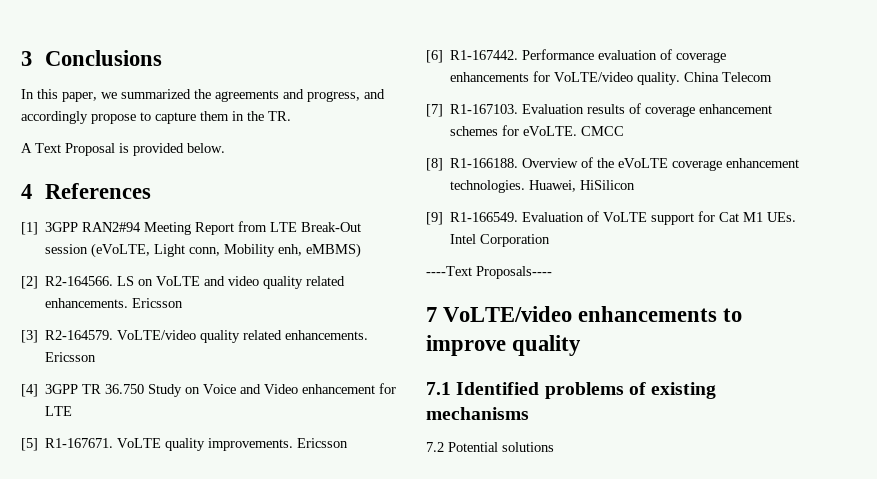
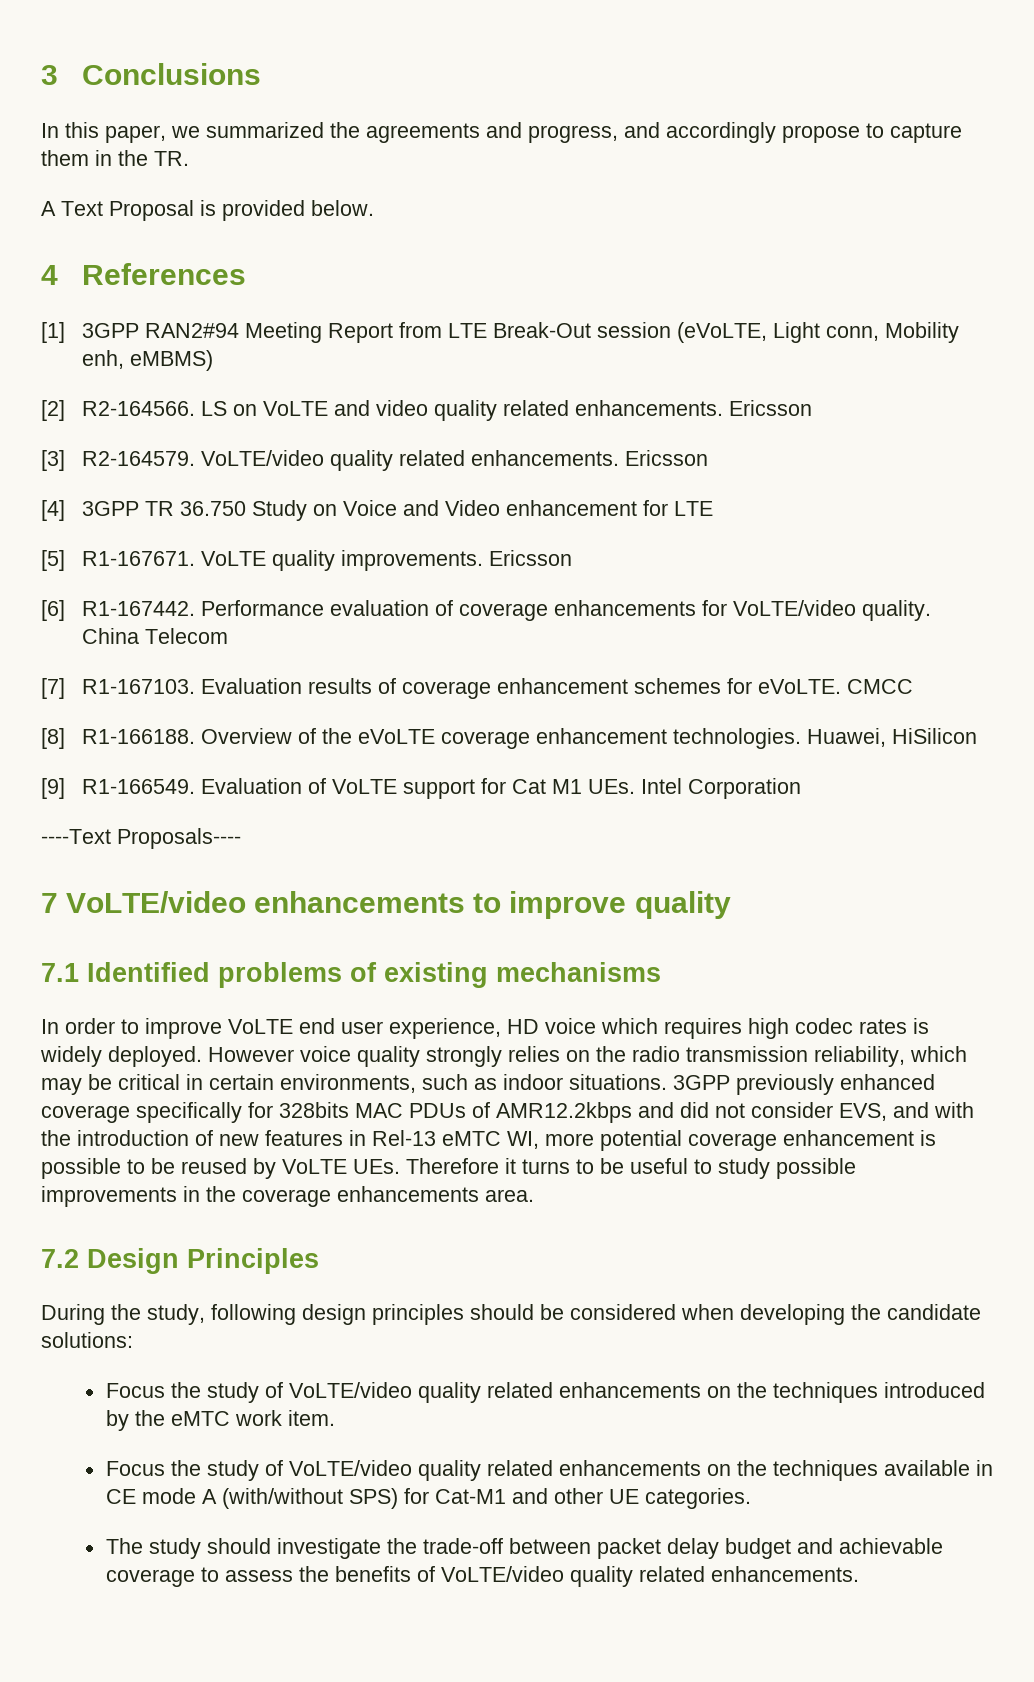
[426,442,554,452] 7.2 Potential solutions -> [41,1018,929,1039] [40,1046,967,1067] [41,1074,935,1095] [41,1102,974,1123] [41,1130,936,1151] [41,1158,856,1179] [41,1186,534,1207] [41,1248,319,1274] [41,1304,981,1325] [41,1332,133,1348] [105,1382,985,1403] [105,1410,335,1431] [105,1460,993,1481] [105,1488,751,1509] [105,1538,943,1559] [105,1566,859,1587] In order to improve VoLTE end user experience, HD voice which requires high codec rates is widely deployed. However voice quality strongly relies on the radio transmission reliability, which may be critical in certain environments, such as indoor situations. 3GPP previously enhanced coverage specifically for 328bits MAC PDUs of AMR12.2kbps and did not consider EVS, and with the introduction of new features in Rel-13 eMTC WI, more potential coverage enhancement is possible to be reused by VoLTE UEs. Therefore it turns to be useful to study possible improvements in the coverage enhancements area. // 7.2 Design Principles // During the study, following design principles should be considered when developing the candidate solutions: // Focus the study of VoLTE/video quality related enhancements on the techniques introduced by the eMTC work item. // Focus the study of VoLTE/video quality related enhancements on the techniques available in CE mode A (with/without SPS) for Cat-M1 and other UE categories. // The study should investigate the trade-off between packet delay budget and achievable coverage to assess the benefits of VoLTE/video quality related enhancements.

